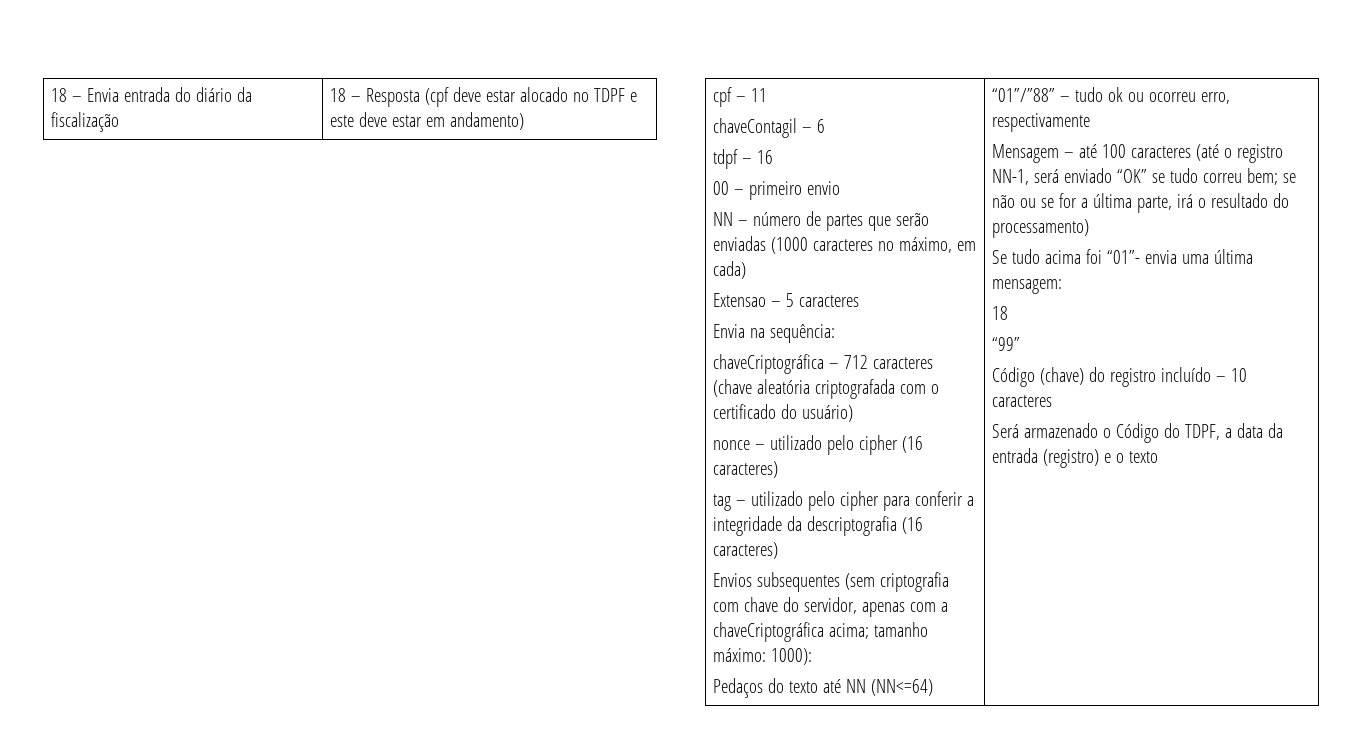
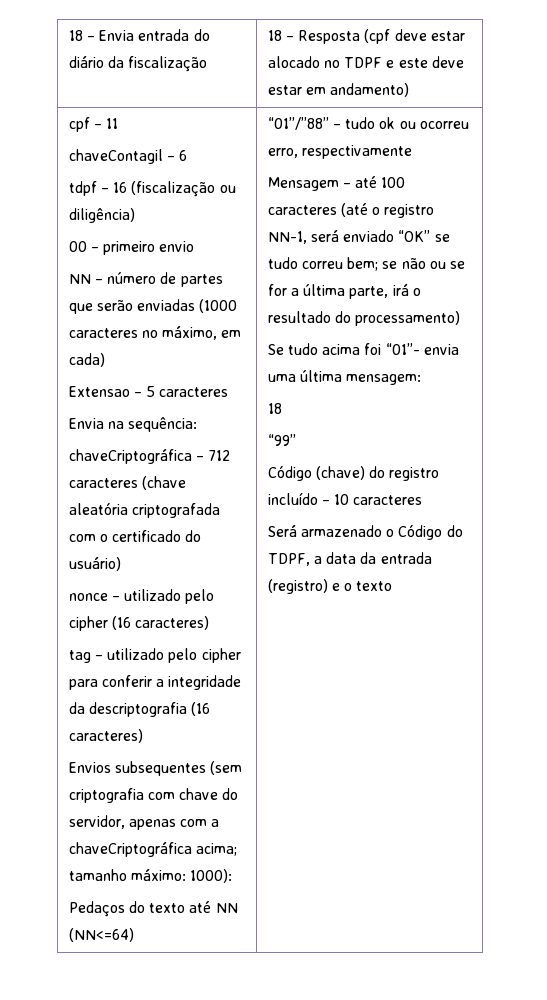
(774, 157) none -> [131,181,236,197] [68,208,135,223] (fiscalização ou diligência)

